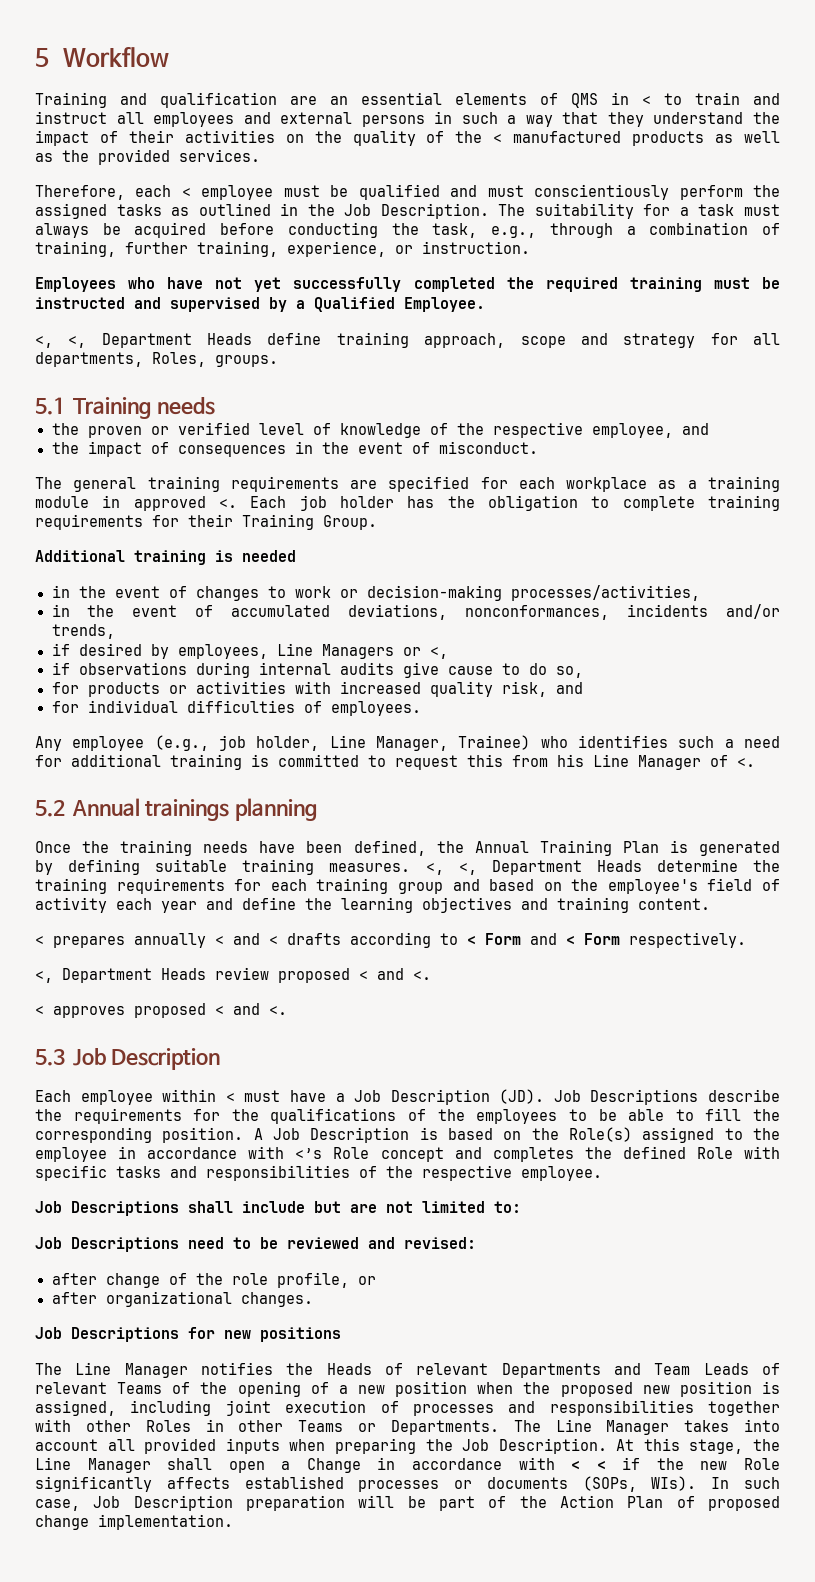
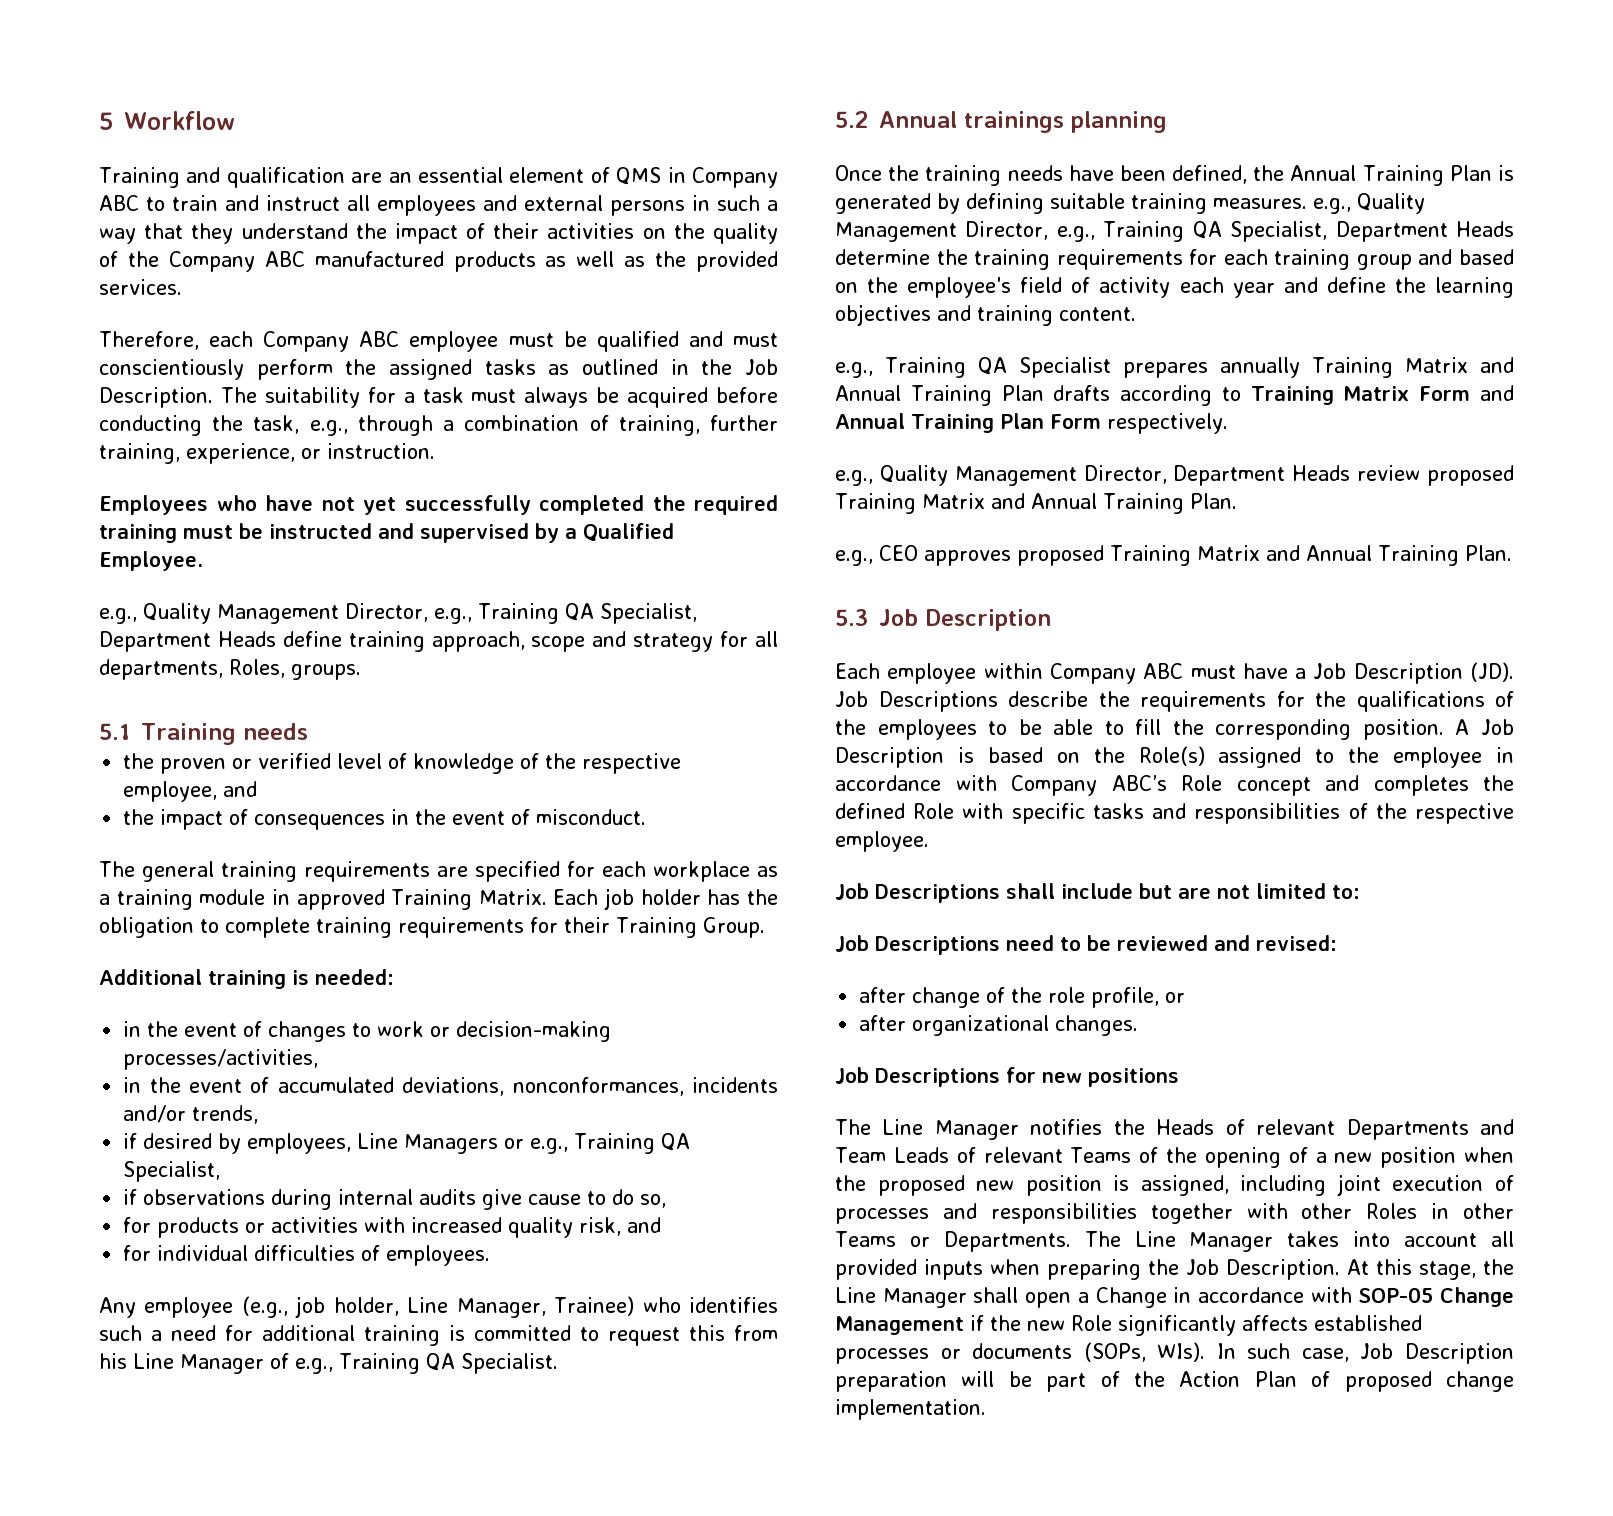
[455,93,527,105] elements -> [509,167,585,183] element
[642,96,651,105] < -> [691,167,778,188] [99,195,139,211] Company ABC
[493,134,503,143] < -> [168,251,305,272] Company ABC
[181,188,191,197] < -> [263,331,400,352] Company ABC
[35,336,87,348] <, <, -> [99,603,697,624] e.g., Quality Management Director, e.g., Training QA Specialist,
[219,499,237,508] <. -> [391,889,547,910] Training Matrix.
[242,550,296,562] needed -> [315,969,394,985] needed:
[429,647,448,659] <, -> [530,1133,691,1154] [123,1161,221,1182] e.g., Training QA Specialist,
[737,758,755,767] <. -> [295,1353,558,1374] e.g., Training QA Specialist.
[425,863,477,875] <, <, -> [1313,193,1425,214] [835,221,1328,242] e.g., Quality Management Director, e.g., Training QA Specialist,
[35,932,746,948] [35,967,431,983] [35,1003,287,1018] < prepares annually < and < drafts according to < Form and < Form respectively. // <, Department Heads review proposed < and <. // < approves proposed < and <. -> [835,357,1514,378] [835,385,1514,406] [835,413,1228,434] [835,465,1514,486] [835,493,1237,514] [835,545,1512,566] e.g., Training QA Specialist prepares annually Training Matrix and Annual Training Plan drafts according to Training Matrix Form and Annual Training Plan Form respectively. // e.g., Quality Management Director, Department Heads review proposed Training Matrix and Annual Training Plan. // e.g., CEO approves proposed Training Matrix and Annual Training Plan.
[225,1093,235,1102] < -> [1049,663,1184,684] Company ABC
[295,1148,323,1159] <’s -> [1011,775,1167,796] Company ABC’s
[571,1460,606,1470] < < -> [1358,1287,1514,1307] [835,1316,964,1335] SOP-05 Change Management

